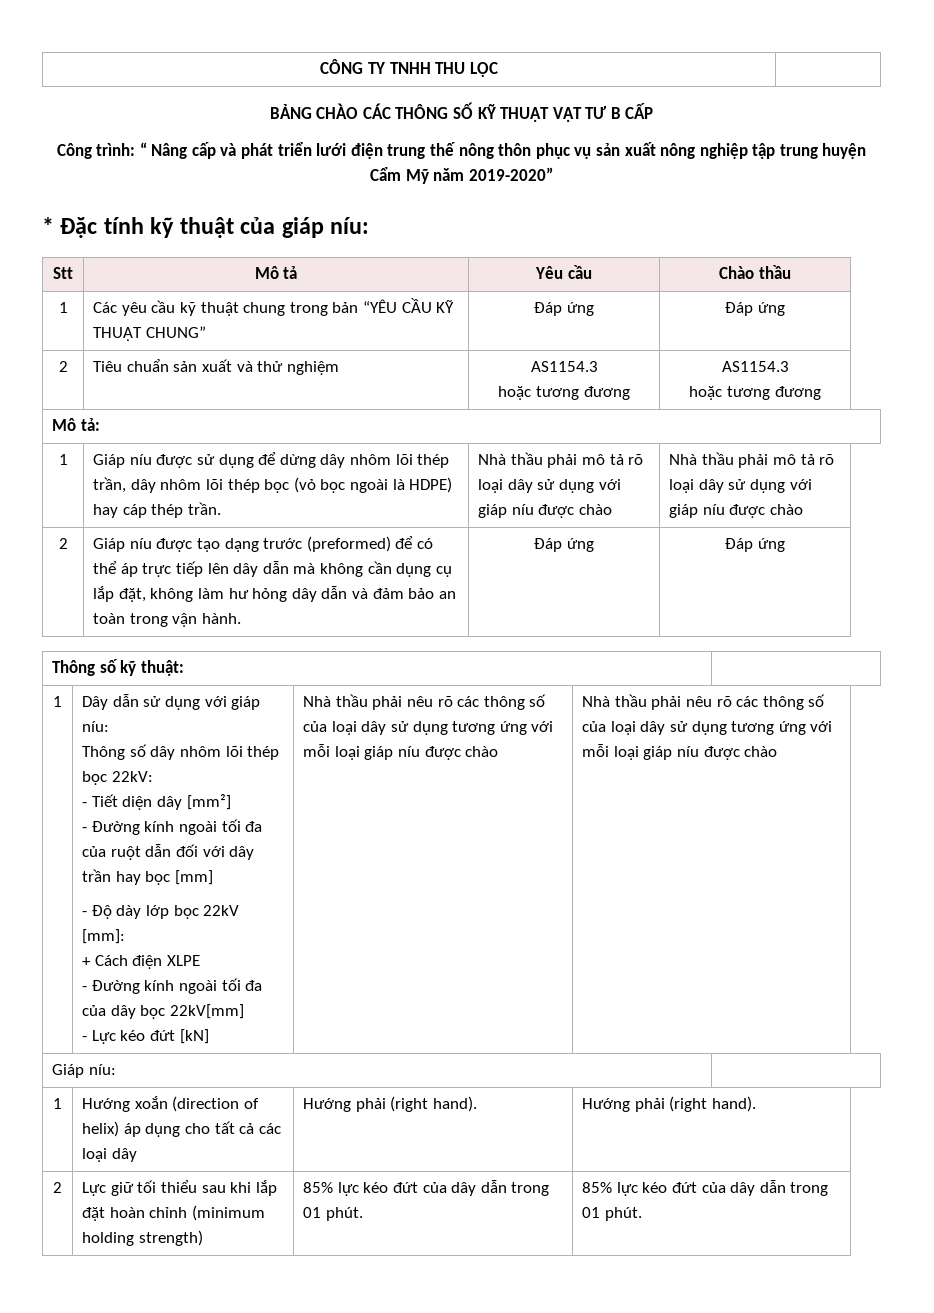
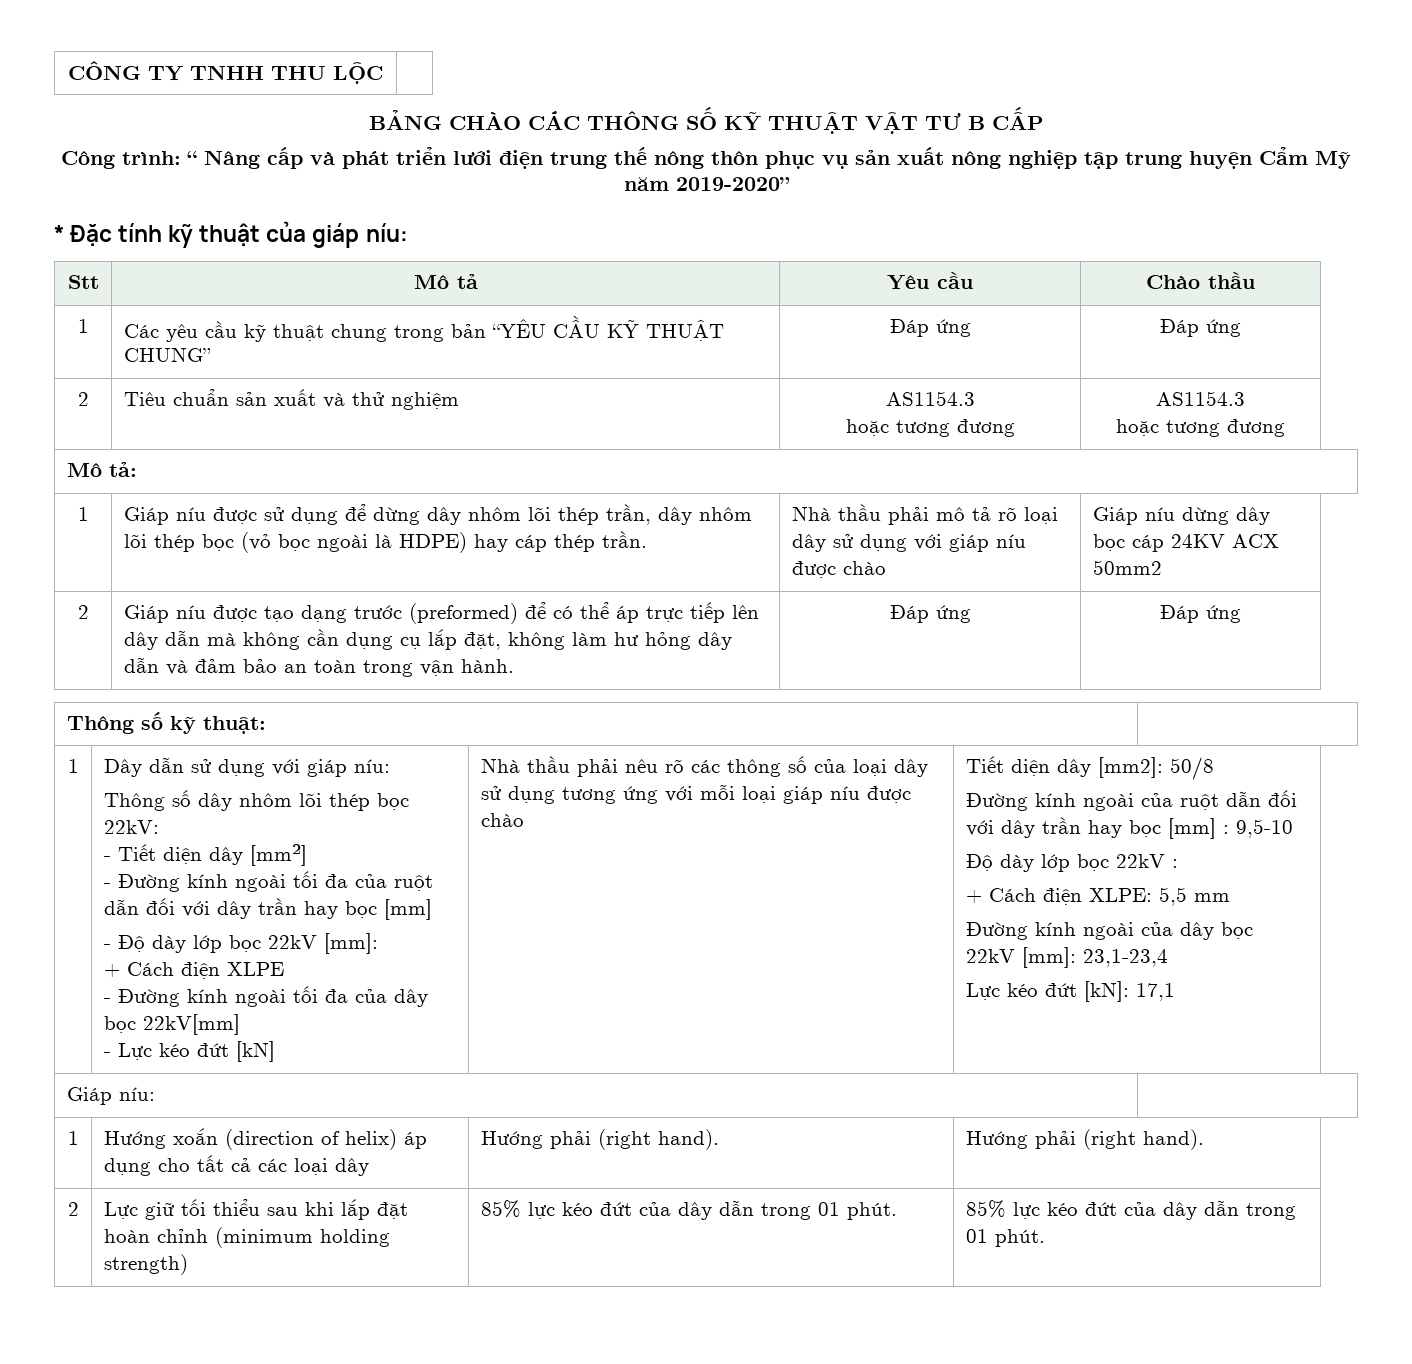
[669,452,835,468] [669,479,812,493] [669,504,804,518] Nhà thầu phải mô tả rõ loại dây sử dụng với giáp níu được chào -> [1092,507,1270,525] [1092,534,1279,552] [1092,560,1162,575] Giáp níu dừng dây bọc cáp 24KV ACX 50mm2
[582,694,826,710] [582,721,833,735] [582,744,778,760] Nhà thầu phải nêu rõ các thông số của loại dây sử dụng tương ứng với mỗi loại giáp níu được chào -> [965,756,1214,780] [965,790,1297,811] [965,817,1293,839] [965,854,1178,872] [965,887,1230,906] [965,922,1253,940] [965,947,1168,968] [965,981,1175,1002] Tiết diện dây [mm2]: 50/8 // Đường kính ngoài của ruột dẫn đối với dây trần hay bọc [mm] : 9,5-10 // Độ dày lớp bọc 22kV : // + Cách điện XLPE: 5,5 mm // Đường kính ngoài của dây bọc 22kV [mm]: 23,1-23,4 // Lực kéo đứt [kN]: 17,1

